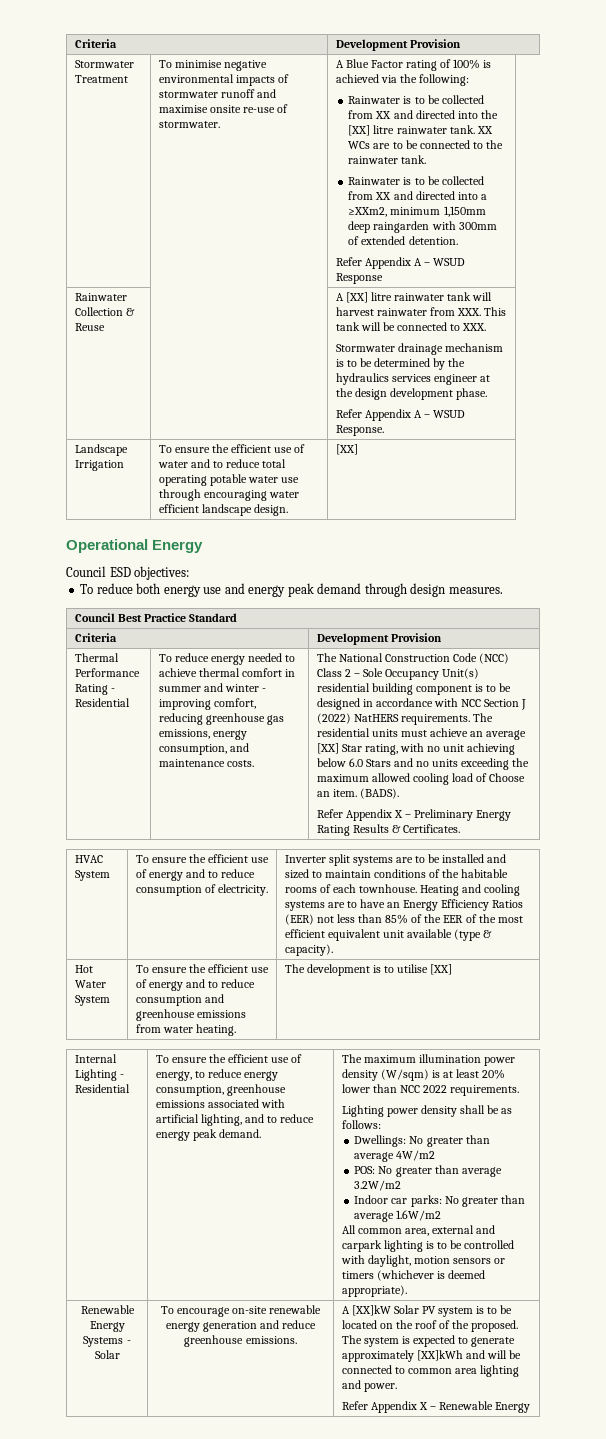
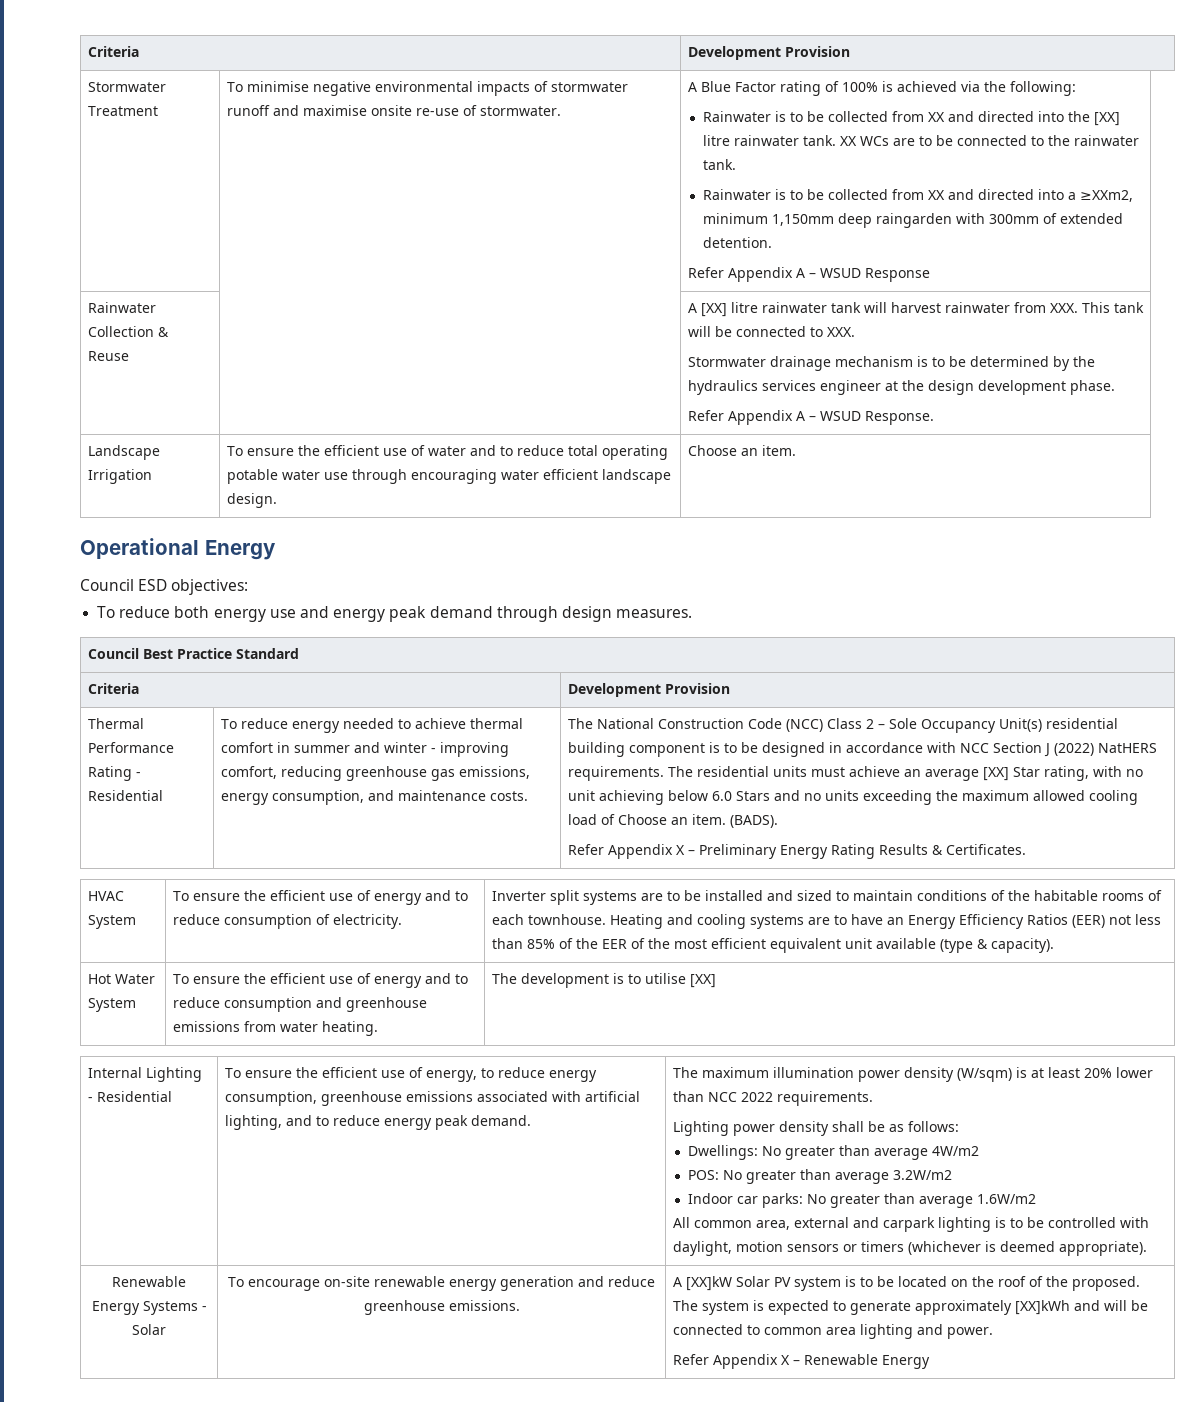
[335,444,358,455] [XX] -> [687,445,796,456] Choose an item.

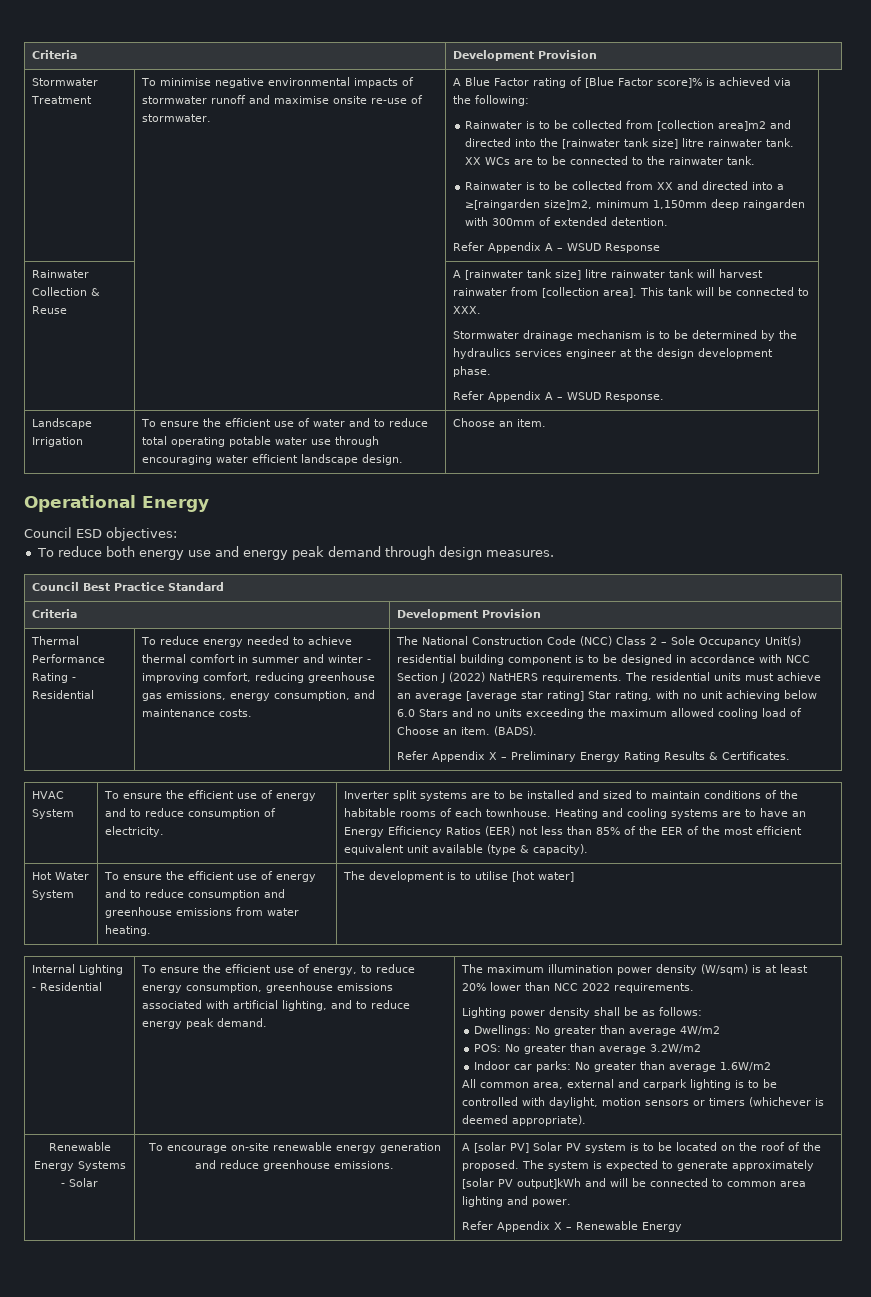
[841,82,878,92] 100% -> [585,77,703,88] [Blue Factor score]%
[928,112,946,122] XX -> [657,120,767,131] [collection area]m2
[1094,112,1121,126] [XX] -> [562,138,679,149] [rainwater tank size]
[1080,190,1134,202] ≥XXm2, -> [465,199,593,210] ≥[raingarden size]m2,
[700,303,727,317] [XX] -> [465,269,582,280] [rainwater tank size]
[1049,303,1078,313] XXX. -> [542,287,638,298] [collection area].
[982,767,1009,781] [XX] -> [466,691,585,701] [average star rating]
[689,974,716,988] [XX] -> [512,871,575,882] [hot water]
[685,1276,732,1291] [XX]kW -> [474,1142,530,1153] [solar PV]
[1014,1300,1070,1315] [XX]kWh -> [462,1178,582,1189] [solar PV output]kWh

